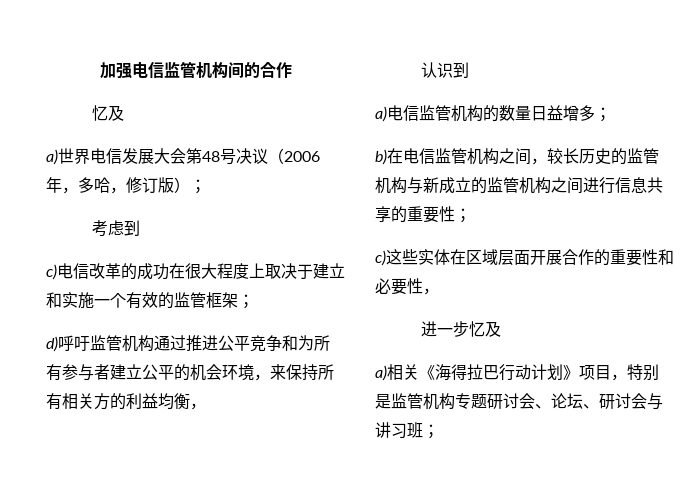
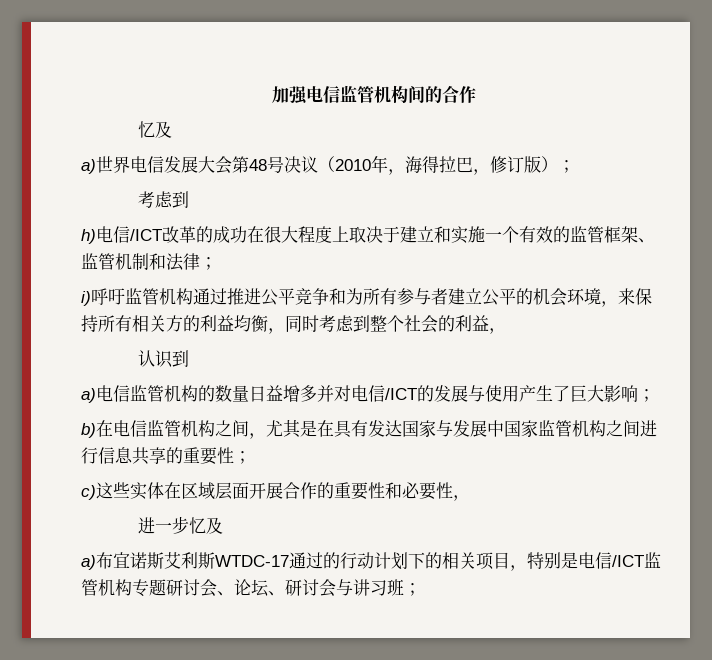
[284,151,320,162] [46,177,110,194] 2006年，多哈 -> [335,155,473,175] 2010年，海得拉巴
[46,263,89,280] c)电信 -> [81,226,162,244] h)电信/ICT
[238,294,254,309] [46,336,58,352] ； // d) -> [638,238,655,243] [81,253,217,271] [81,291,91,306] 、监管机制和法律； // i)
(206, 406) none -> [285,315,506,334] 同时考虑到整个社会的利益，
(595, 113) none -> [317,385,638,402] 并对电信/ICT的发展与使用产生了巨大影响
[547,148,659,165] [375,177,487,194] 较长历史的监管机构与新成立的 -> [266,419,538,438] 尤其是在具有发达国家与发展中国家
[387,364,579,381] 相关《海得拉巴行动计划》 -> [96,552,476,570] 布宜诺斯艾利斯WTDC-17通过的行动计划下的相关
(391, 401) none -> [578,552,644,569] 电信/ICT

